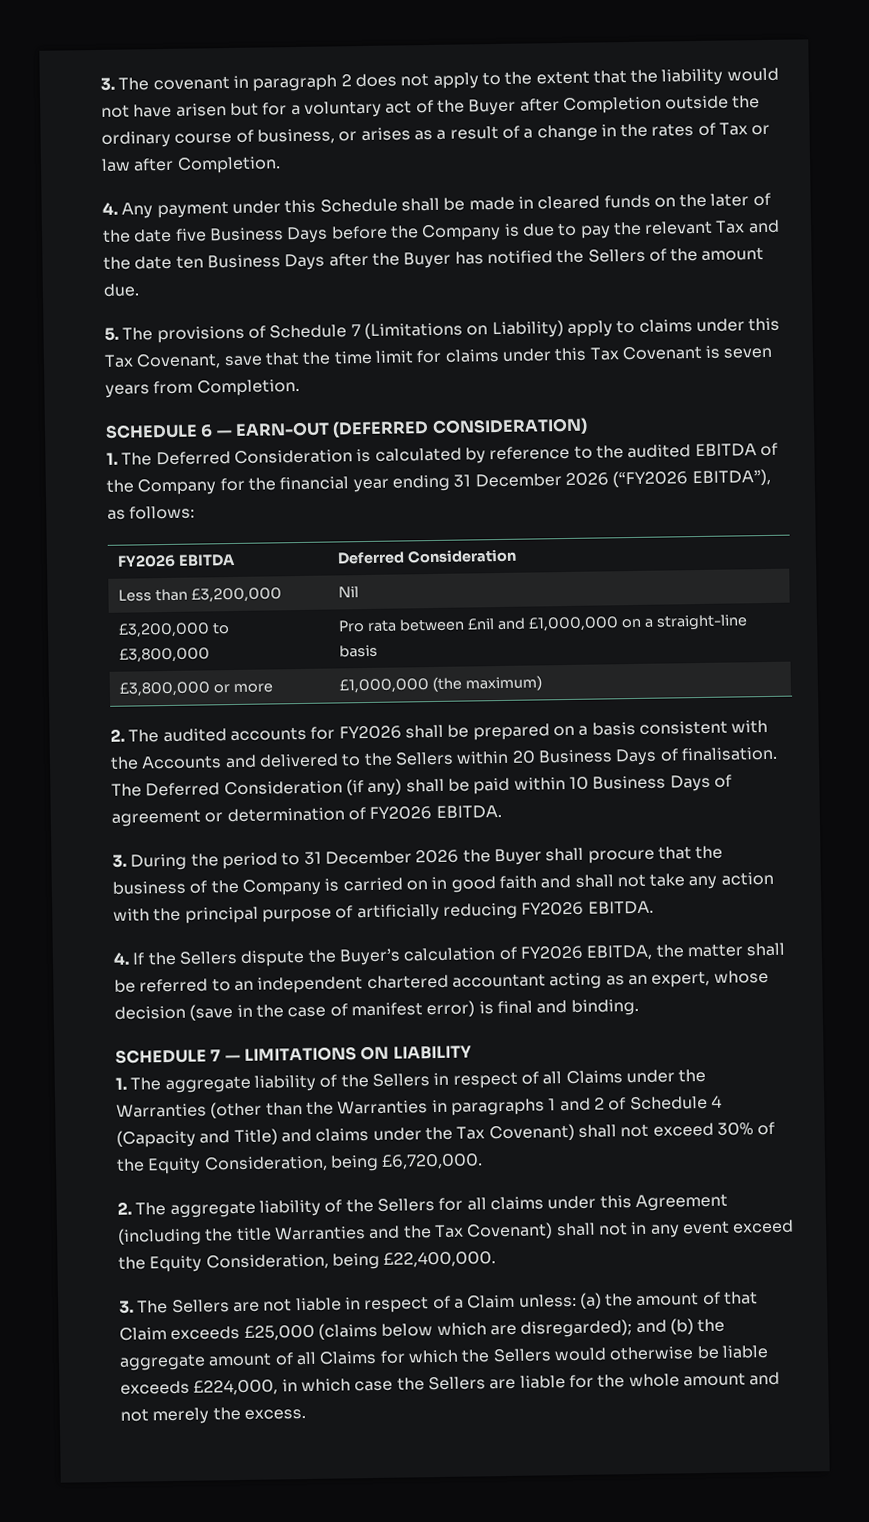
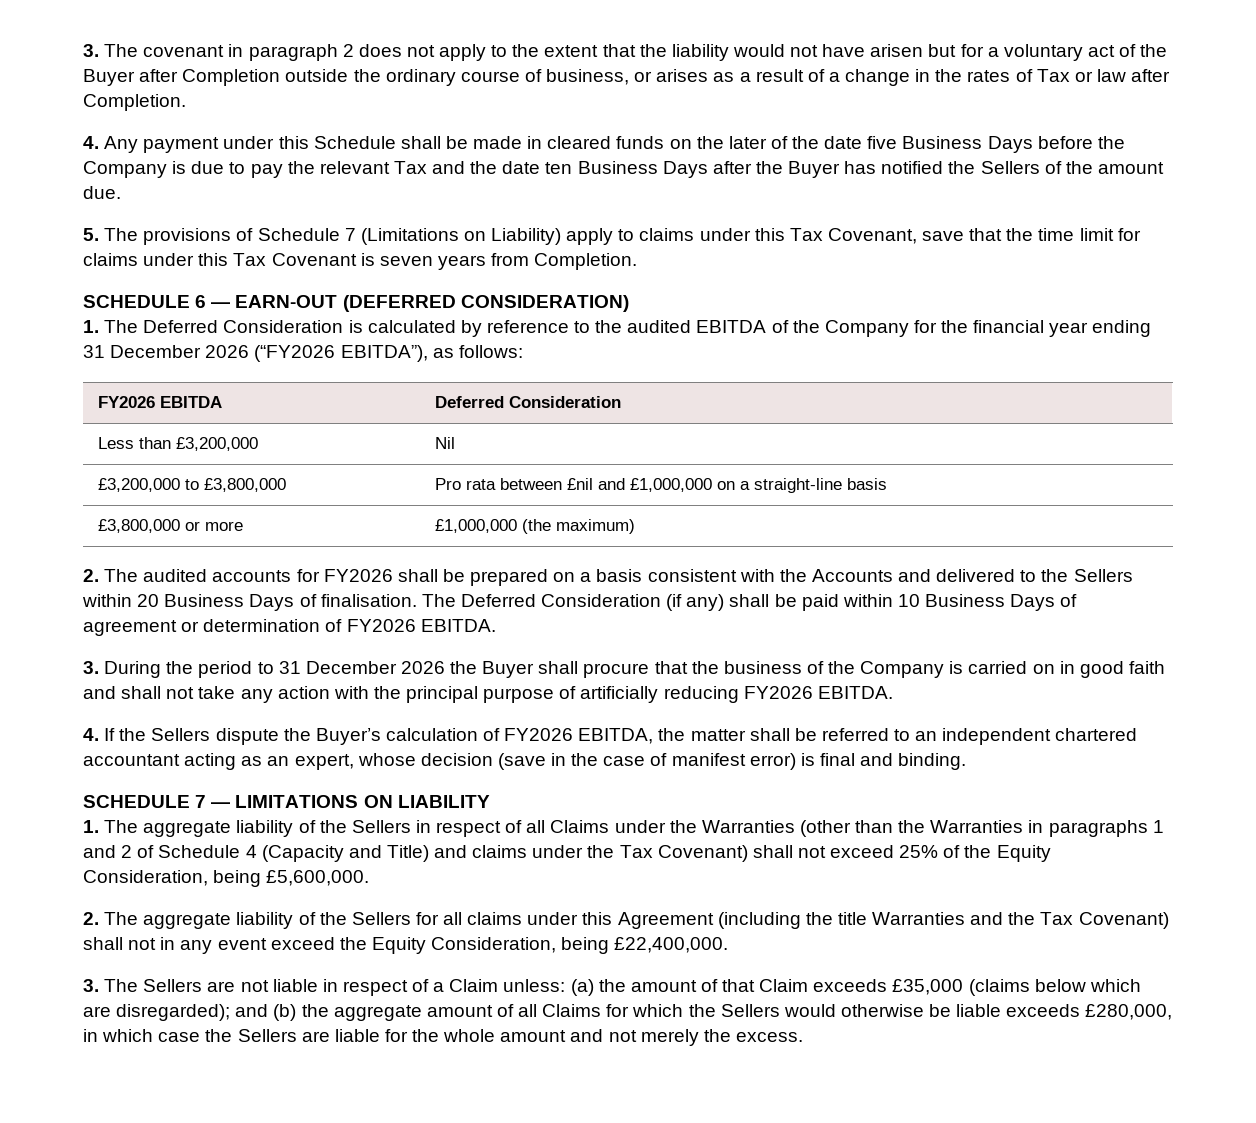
[716,1122,754,1136] 30% -> [899,845,939,858] 25%
[381,1153,484,1170] £6,720,000. -> [266,870,370,886] £5,600,000.
[243,1324,315,1341] £25,000 -> [892,979,964,995] £35,000
[193,1379,279,1396] £224,000, -> [1085,1004,1173,1020] £280,000,

